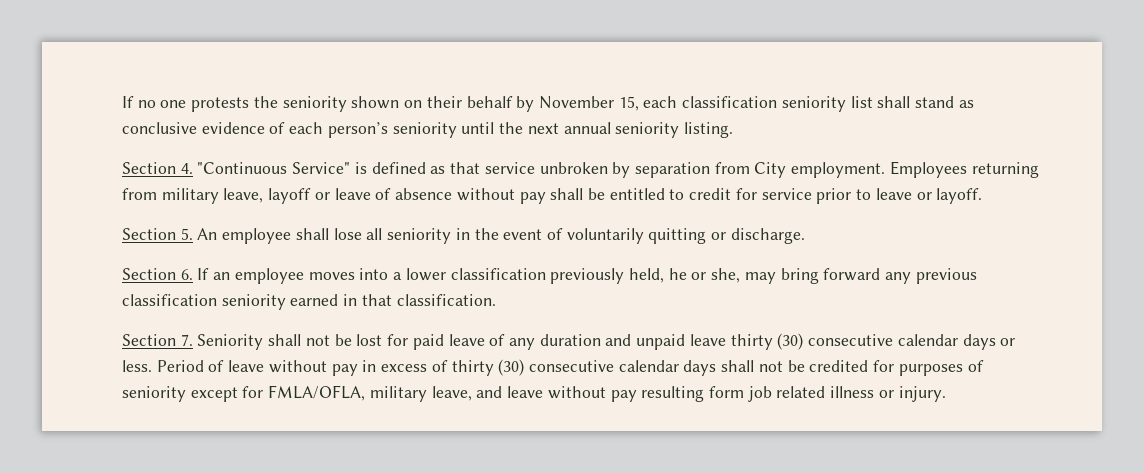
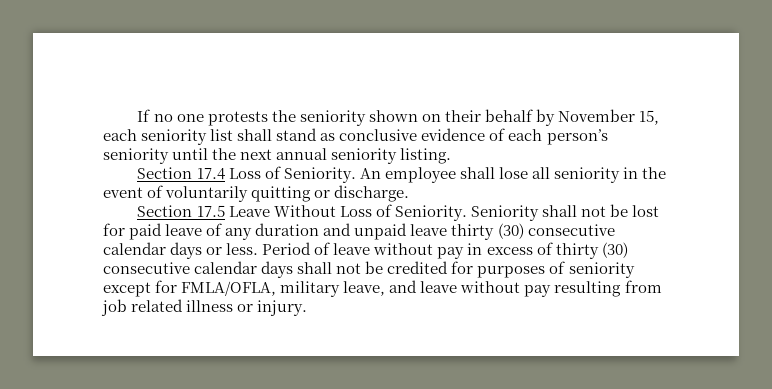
[682,96,778,108] classification -> (137, 135) none
[180,161,1039,178] [122,188,983,204] [122,228,193,240] 4. "Continuous Service" is defined as that service unbroken by separation from City employment. Employees returning from military leave, layoff or leave of absence without pay shall be entitled to credit for service prior to leave or layoff. // Section 5. -> [196,166,356,183] 17.4 Loss of Seniority.
[180,268,977,284] [122,294,496,310] [122,334,193,346] 6. If an employee moves into a lower classification previously held, he or she, may bring forward any previous classification seniority earned in that classification. // Section 7. -> [196,204,467,221] 17.5 Leave Without Loss of Seniority.
[708,386,744,398] form -> [624,280,662,293] from

